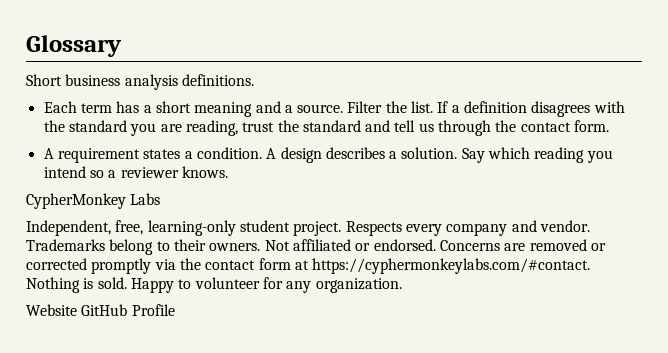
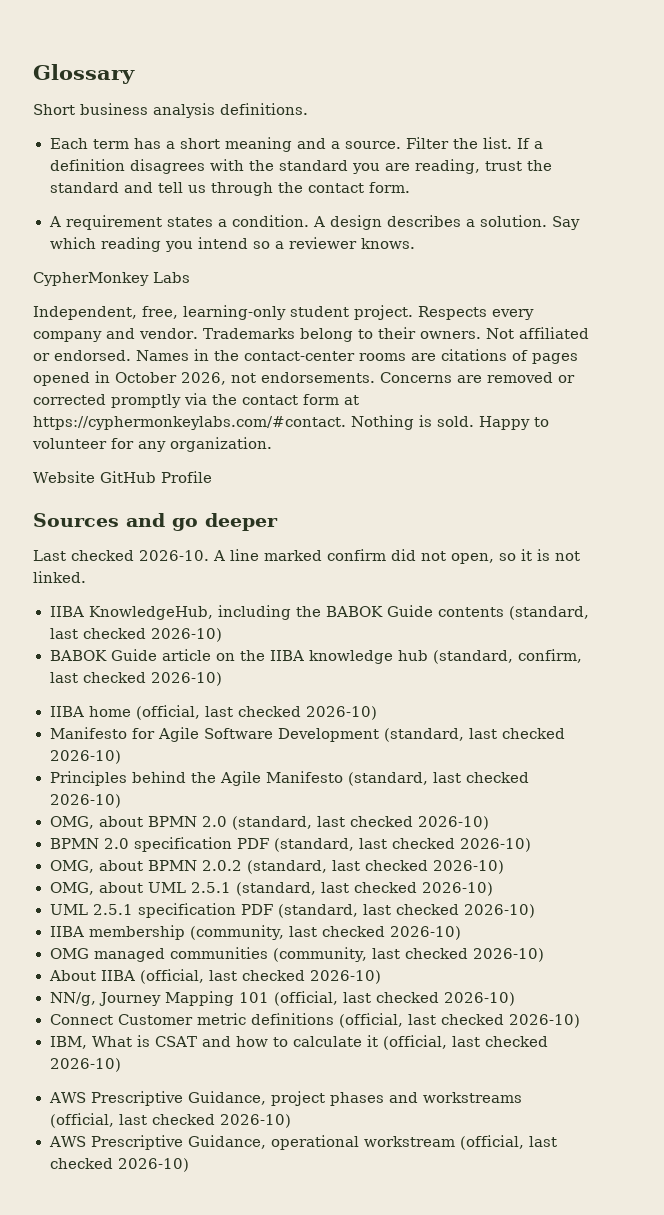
(436, 245) none -> [136,349,578,364] [33,371,375,386] Names in the contact-center rooms are citations of pages opened in October 2026, not endorsements.
(175, 310) none -> [33,513,278,531] [33,549,580,564] [33,571,86,583] [49,605,589,620] [49,628,222,642] [49,649,582,664] [49,672,222,686] [49,705,377,720] [49,727,565,742] [49,750,121,764] [49,771,529,786] [49,794,121,808] [49,816,489,830] [49,837,531,852] [49,860,504,874] [49,882,493,896] [49,903,535,918] [49,925,462,940] [49,947,545,962] [48,969,381,984] [49,991,515,1006] [49,1013,580,1028] [49,1035,548,1050] [49,1058,121,1072] [48,1091,522,1106] [49,1113,291,1128] [48,1135,557,1150] [49,1158,189,1172] // Sources and go deeper // Last checked 2026-10. A line marked confirm did not open, so it is not linked. // IIBA KnowledgeHub, including the BABOK Guide contents (standard, last checked 2026-10) // BABOK Guide article on the IIBA knowledge hub (standard, confirm, last checked 2026-10) // IIBA home (official, last checked 2026-10) // Manifesto for Agile Software Development (standard, last checked 2026-10) // Principles behind the Agile Manifesto (standard, last checked 2026-10) // OMG, about BPMN 2.0 (standard, last checked 2026-10) // BPMN 2.0 specification PDF (standard, last checked 2026-10) // OMG, about BPMN 2.0.2 (standard, last checked 2026-10) // OMG, about UML 2.5.1 (standard, last checked 2026-10) // UML 2.5.1 specification PDF (standard, last checked 2026-10) // IIBA membership (community, last checked 2026-10) // OMG managed communities (community, last checked 2026-10) // About IIBA (official, last checked 2026-10) // NN/g, Journey Mapping 101 (official, last checked 2026-10) // Connect Customer metric definitions (official, last checked 2026-10) // IBM, What is CSAT and how to calculate it (official, last checked 2026-10) // AWS Prescriptive Guidance, project phases and workstreams (official, last checked 2026-10) // AWS Prescriptive Guidance, operational workstream (official, last checked 2026-10)

